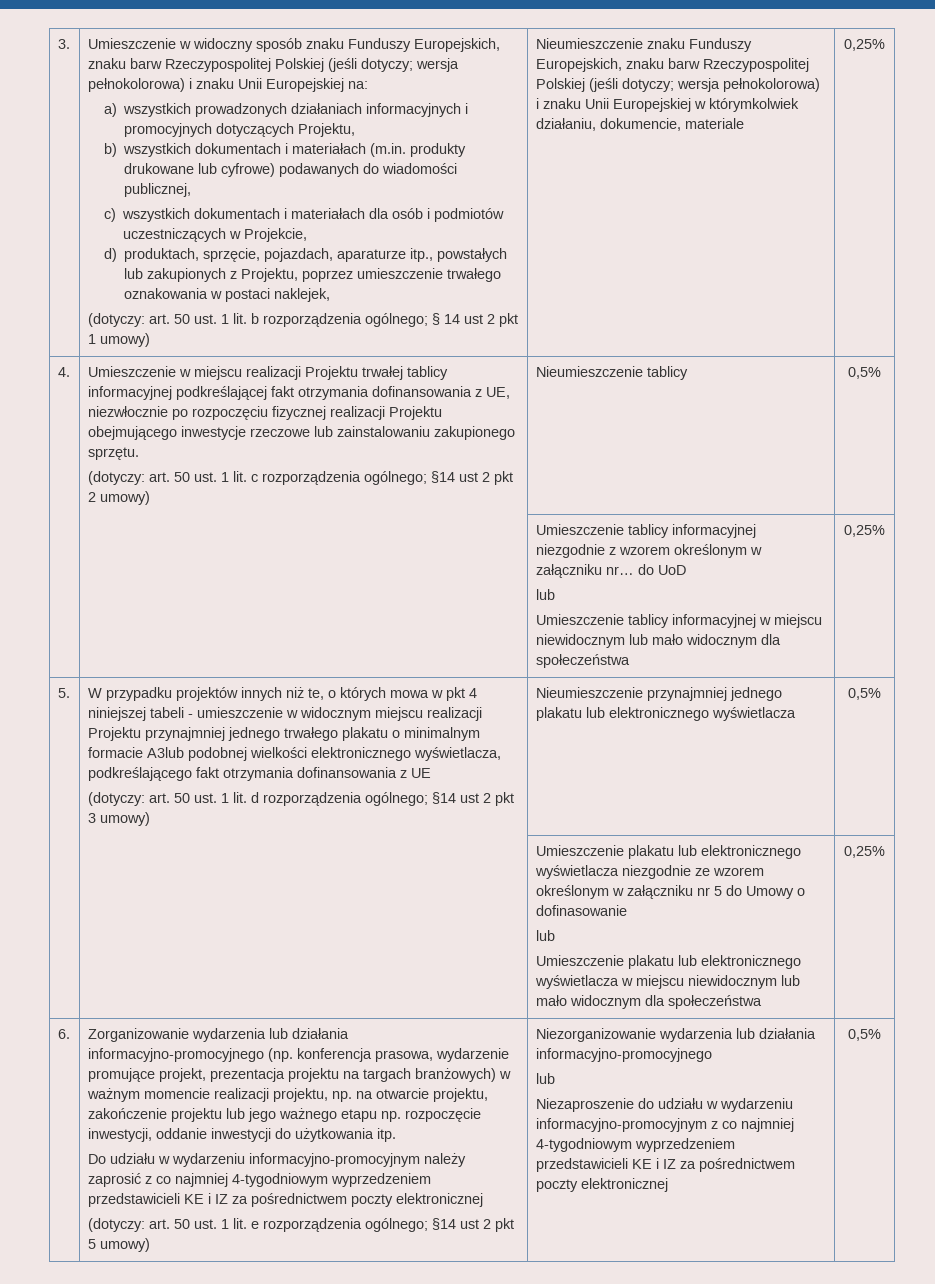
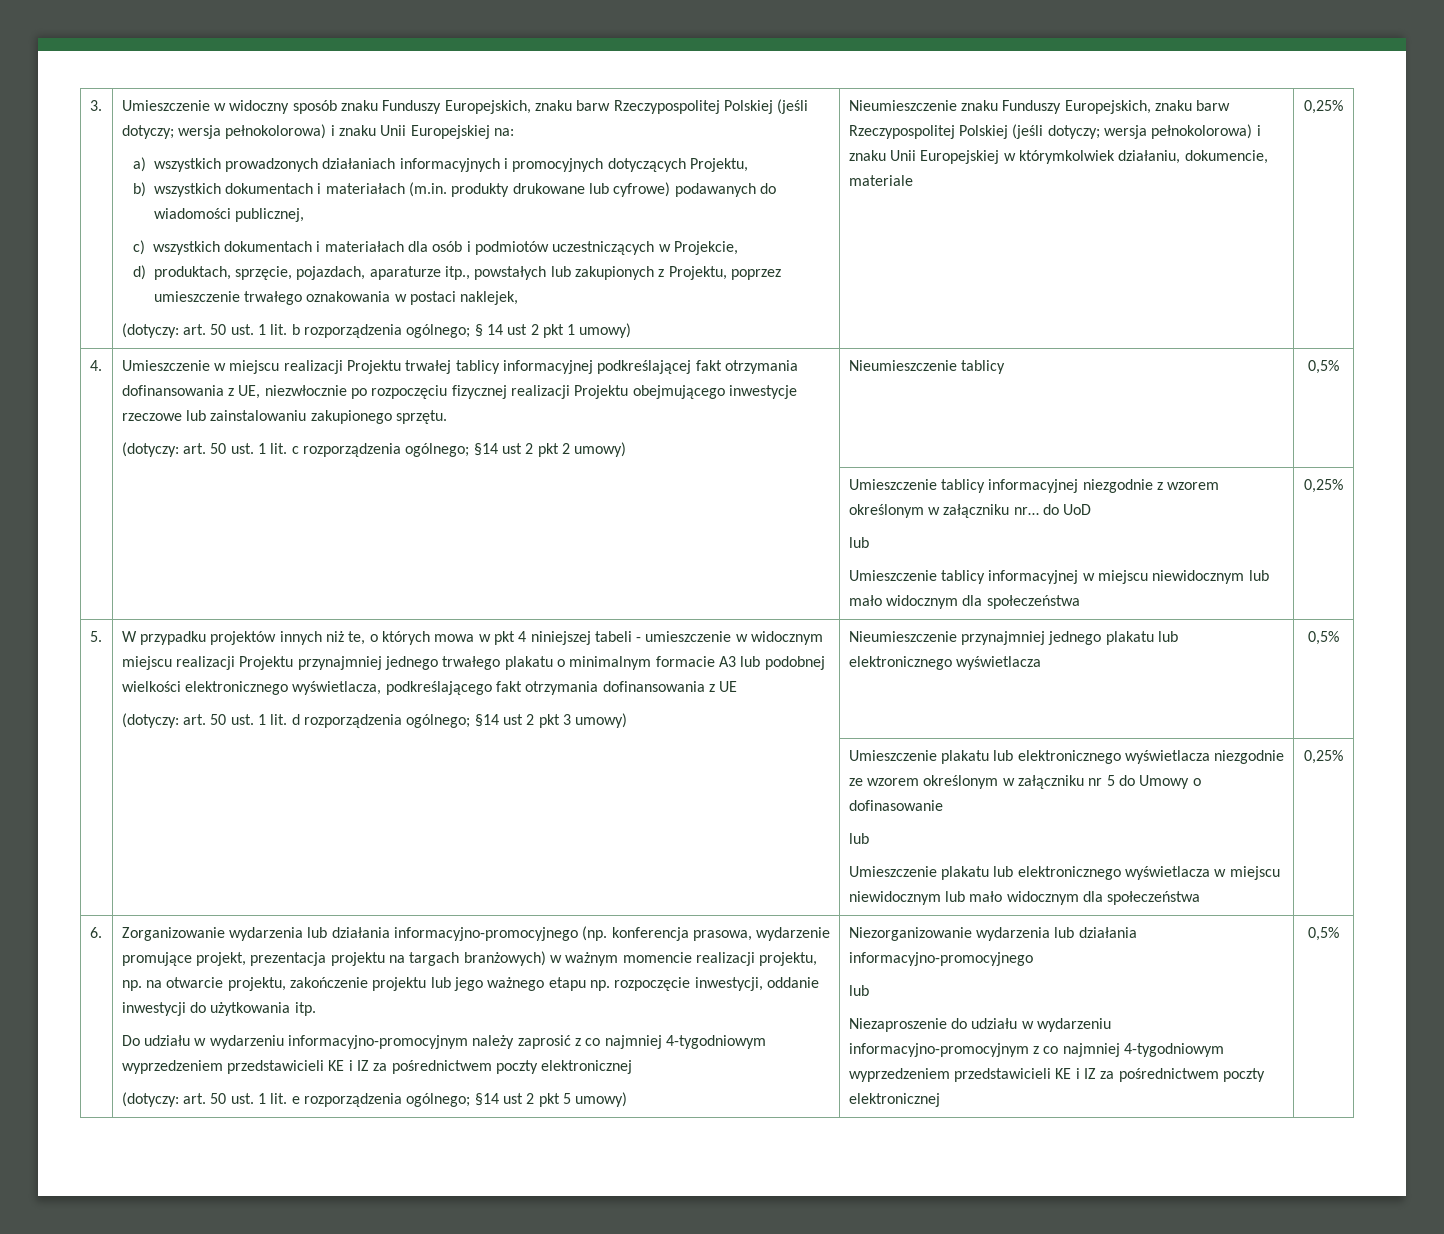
[146,747,184,758] A3lub -> [718,656,761,667] A3 lub

